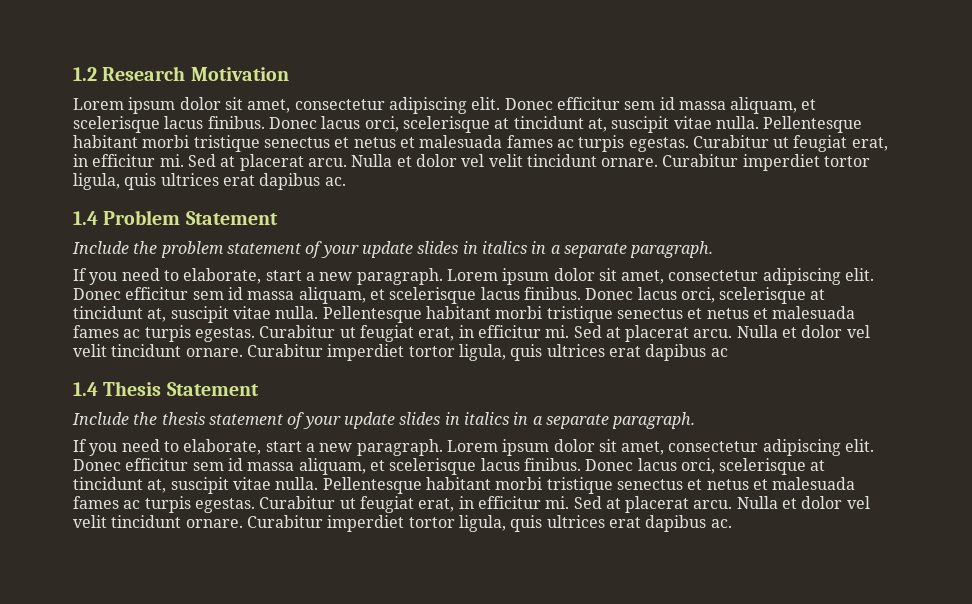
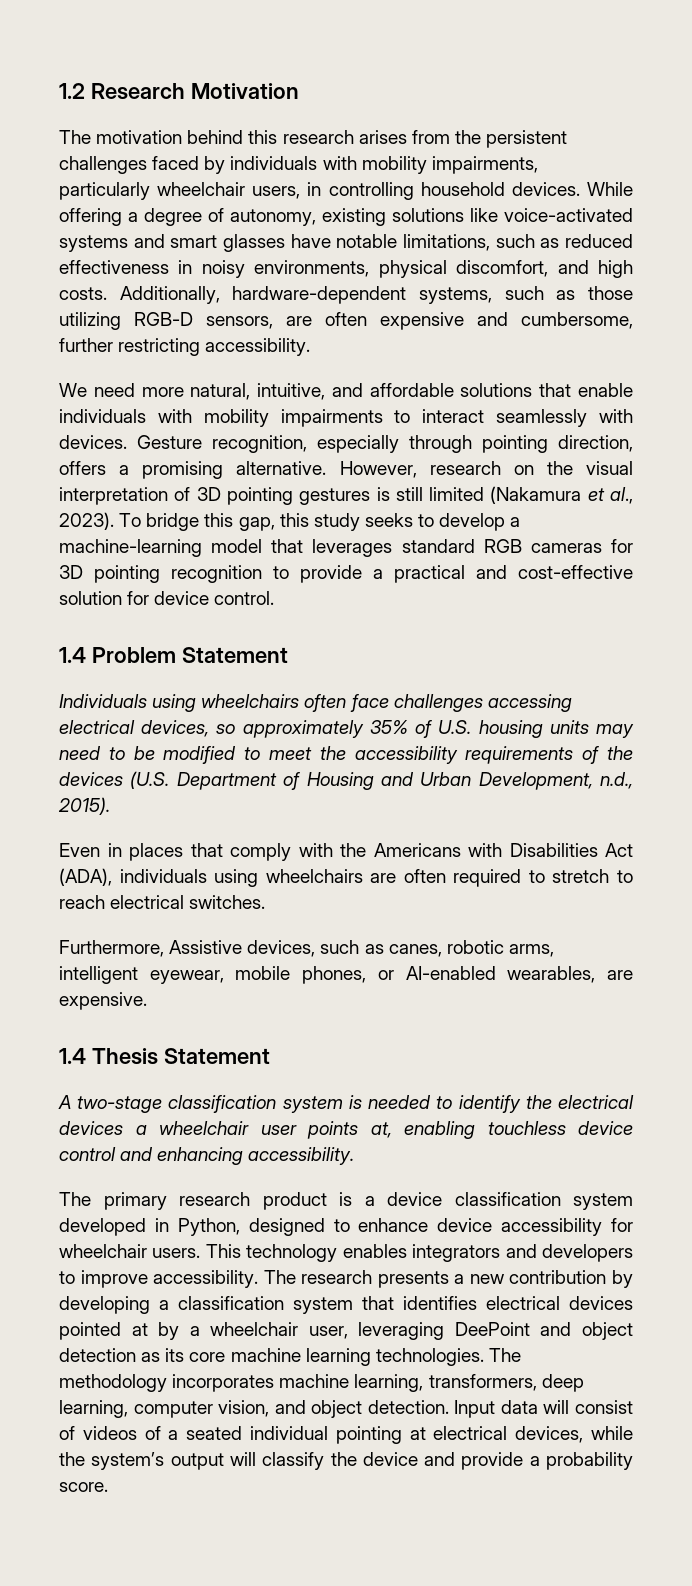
[73,97,817,114] [73,116,863,133] [73,135,888,152] [73,154,871,171] [73,173,346,190] [73,210,278,225] [72,241,714,258] [73,268,875,285] [73,287,826,304] [73,306,856,323] [73,325,870,342] [73,344,728,361] [73,381,259,396] [72,412,696,429] [73,439,875,456] [73,458,826,475] [73,477,856,494] [73,496,870,513] [73,515,732,532] Lorem ipsum dolor sit amet, consectetur adipiscing elit. Donec efficitur sem id massa aliquam, et scelerisque lacus finibus. Donec lacus orci, scelerisque at tincidunt at, suscipit vitae nulla. Pellentesque habitant morbi tristique senectus et netus et malesuada fames ac turpis egestas. Curabitur ut feugiat erat, in efficitur mi. Sed at placerat arcu. Nulla et dolor vel velit tincidunt ornare. Curabitur imperdiet tortor ligula, quis ultrices erat dapibus ac. // 1.4 Problem Statement // Include the problem statement of your update slides in italics in a separate paragraph. // If you need to elaborate, start a new paragraph. Lorem ipsum dolor sit amet, consectetur adipiscing elit. Donec efficitur sem id massa aliquam, et scelerisque lacus finibus. Donec lacus orci, scelerisque at tincidunt at, suscipit vitae nulla. Pellentesque habitant morbi tristique senectus et netus et malesuada fames ac turpis egestas. Curabitur ut feugiat erat, in efficitur mi. Sed at placerat arcu. Nulla et dolor vel velit tincidunt ornare. Curabitur imperdiet tortor ligula, quis ultrices erat dapibus ac // 1.4 Thesis Statement // Include the thesis statement of your update slides in italics in a separate paragraph. // If you need to elaborate, start a new paragraph. Lorem ipsum dolor sit amet, consectetur adipiscing elit. Donec efficitur sem id massa aliquam, et scelerisque lacus finibus. Donec lacus orci, scelerisque at tincidunt at, suscipit vitae nulla. Pellentesque habitant morbi tristique senectus et netus et malesuada fames ac turpis egestas. Curabitur ut feugiat erat, in efficitur mi. Sed at placerat arcu. Nulla et dolor vel velit tincidunt ornare. Curabitur imperdiet tortor ligula, quis ultrices erat dapibus ac. -> [59,130,568,148] [59,156,538,174] [59,182,633,200] [59,208,633,226] [59,234,634,252] [59,260,634,278] [59,286,634,304] [59,312,633,330] [59,338,311,356] [59,383,633,400] [59,409,634,427] [59,435,633,453] [59,461,633,479] [59,486,633,505] [59,512,521,531] [59,539,633,557] [59,565,633,583] [59,591,275,605] [59,647,288,663] [59,694,572,712] [59,720,634,738] [59,746,633,764] [59,771,633,790] [58,797,110,815] [59,843,633,861] [59,868,633,887] [59,895,266,909] [59,940,554,957] [59,966,633,984] [59,992,147,1010] [59,1048,270,1065] [58,1095,634,1113] [59,1121,633,1139] [59,1147,355,1165] [59,1192,633,1210] [59,1218,633,1236] [59,1244,634,1262] [59,1270,633,1288] [59,1296,633,1314] [59,1322,633,1340] [59,1348,521,1366] [59,1374,584,1392] [59,1400,633,1418] [59,1426,633,1444] [59,1452,634,1470] [59,1482,108,1492] The motivation behind this research arises from the persistent challenges faced by individuals with mobility impairments, particularly wheelchair users, in controlling household devices. While offering a degree of autonomy, existing solutions like voice-activated systems and smart glasses have notable limitations, such as reduced effectiveness in noisy environments, physical discomfort, and high costs. Additionally, hardware-dependent systems, such as those utilizing RGB-D sensors, are often expensive and cumbersome, further restricting accessibility. // We need more natural, intuitive, and affordable solutions that enable individuals with mobility impairments to interact seamlessly with devices. Gesture recognition, especially through pointing direction, offers a promising alternative. However, research on the visual interpretation of 3D pointing gestures is still limited (Nakamura et al., 2023). To bridge this gap, this study seeks to develop a machine-learning model that leverages standard RGB cameras for 3D pointing recognition to provide a practical and cost-effective solution for device control. // 1.4 Problem Statement // Individuals using wheelchairs often face challenges accessing electrical devices, so approximately 35% of U.S. housing units may need to be modified to meet the accessibility requirements of the devices (U.S. Department of Housing and Urban Development, n.d., 2015). // Even in places that comply with the Americans with Disabilities Act (ADA), individuals using wheelchairs are often required to stretch to reach electrical switches. // Furthermore, Assistive devices, such as canes, robotic arms, intelligent eyewear, mobile phones, or AI-enabled wearables, are expensive. // 1.4 Thesis Statement // A two-stage classification system is needed to identify the electrical devices a wheelchair user points at, enabling touchless device control and enhancing accessibility. // The primary research product is a device classification system developed in Python, designed to enhance device accessibility for wheelchair users. This technology enables integrators and developers to improve accessibility. The research presents a new contribution by developing a classification system that identifies electrical devices pointed at by a wheelchair user, leveraging DeePoint and object detection as its core machine learning technologies. The methodology incorporates machine learning, transformers, deep learning, computer vision, and object detection. Input data will consist of videos of a seated individual pointing at electrical devices, while the system’s output will classify the device and provide a probability score.

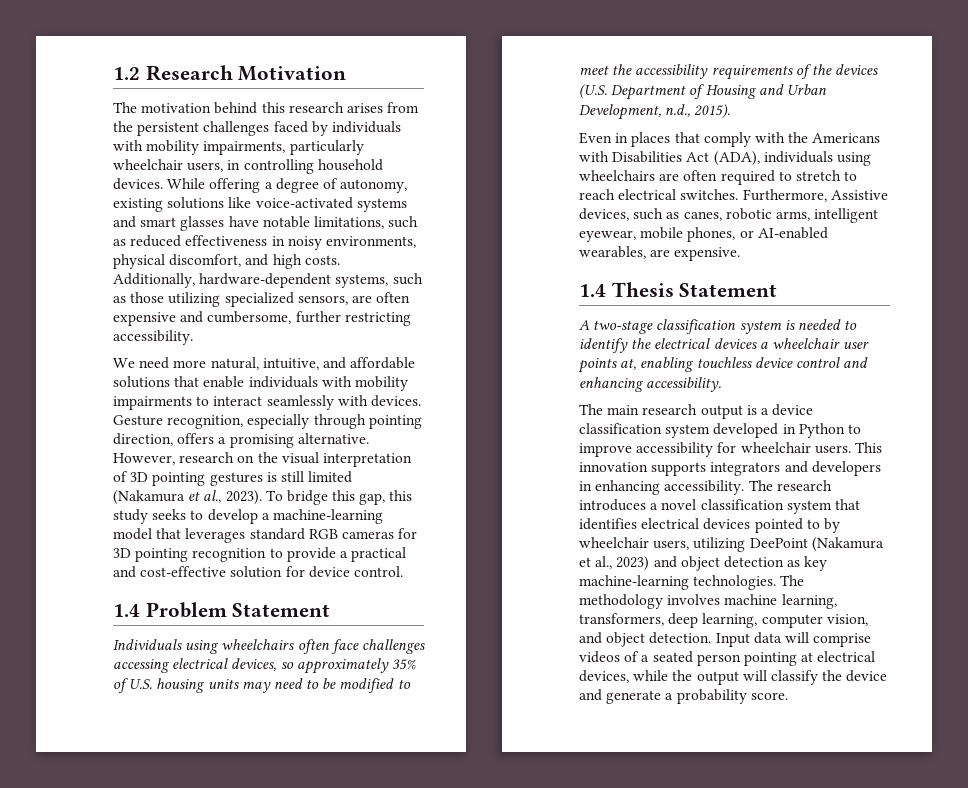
[134,312,193,326] RGB-D -> [224,292,294,307] specialized
(266, 902) // -> (739, 194) none
[103,1192,327,1210] primary research product -> [607,404,743,419] main research output
[177,1218,493,1236] Python, designed to enhance device -> [798,423,861,438] [579,443,632,457] Python to improve
[246,1244,407,1262] technology enables -> [579,462,707,476] innovation supports
[59,1270,148,1288] to improve -> [579,480,661,495] in enhancing
[377,1270,633,1288] [59,1296,169,1314] presents a new contribution by developing a -> [579,499,697,511] introduces a novel
[131,1322,633,1340] [59,1348,371,1366] at by a wheelchair user, leveraging DeePoint and object detection as its core machine learning -> [806,518,840,533] [579,537,884,552] [579,556,828,571] [579,575,689,590] to by wheelchair users, utilizing DeePoint (Nakamura et al., 2023) and object detection as key machine-learning
[172,1374,275,1392] incorporates -> [667,594,721,605] involves
[575,1400,633,1414] [59,1426,75,1440] consist of -> [813,633,872,647] comprise
[250,1426,329,1440] individual -> [696,654,741,666] person
[91,1452,165,1470] system’s -> (693, 675) none
[461,1452,524,1470] provide -> [606,690,662,704] generate

